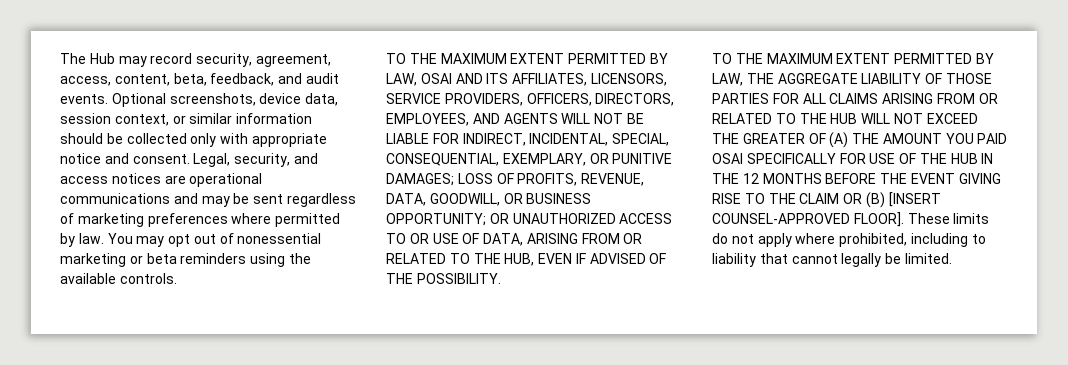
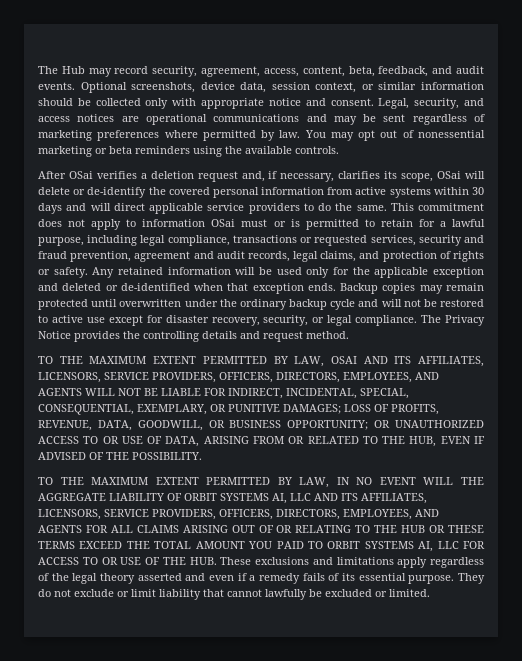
(177, 278) none -> [38,171,485,182] [38,187,485,198] [38,203,484,214] [38,219,485,230] [38,235,485,246] [38,251,485,262] [38,267,485,278] [38,283,484,294] [38,299,485,310] [38,315,486,326] [38,331,349,342] // After OSai verifies a deletion request and, if necessary, clarifies its scope, OSai will delete or de-identify the covered personal information from active systems within 30 days and will direct applicable service providers to do the same. This commitment does not apply to information OSai must or is permitted to retain for a lawful purpose, including legal compliance, transactions or requested services, security and fraud prevention, agreement and audit records, legal claims, and protection of rights or safety. Any retained information will be used only for the applicable exception and deleted or de-identified when that exception ends. Backup copies may remain protected until overwritten under the ordinary backup cycle and will not be restored to active use except for disaster recovery, security, or legal compliance. The Privacy Notice provides the controlling details and request method.
[746,73,992,84] [712,93,998,104] [712,113,978,124] [712,132,1008,148] [712,153,994,164] [712,173,1001,184] [712,192,941,208] [712,212,990,227] [712,233,986,247] [712,253,902,267] THE AGGREGATE LIABILITY OF THOSE PARTIES FOR ALL CLAIMS ARISING FROM OR RELATED TO THE HUB WILL NOT EXCEED THE GREATER OF (A) THE AMOUNT YOU PAID OSAI SPECIFICALLY FOR USE OF THE HUB IN THE 12 MONTHS BEFORE THE EVENT GIVING RISE TO THE CLAIM OR (B) [INSERT COUNSEL-APPROVED FLOOR]. These limits do not apply where prohibited, including to liability that cannot legally be -> [336,477,485,485] [38,493,427,504] [38,509,439,520] [38,525,484,533] [38,541,486,552] [38,557,484,568] [38,573,486,584] [38,589,387,600] IN NO EVENT WILL THE AGGREGATE LIABILITY OF ORBIT SYSTEMS AI, LLC AND ITS AFFILIATES, LICENSORS, SERVICE PROVIDERS, OFFICERS, DIRECTORS, EMPLOYEES, AND AGENTS FOR ALL CLAIMS ARISING OUT OF OR RELATING TO THE HUB OR THESE TERMS EXCEED THE TOTAL AMOUNT YOU PAID TO ORBIT SYSTEMS AI, LLC FOR ACCESS TO OR USE OF THE HUB. These exclusions and limitations apply regardless of the legal theory asserted and even if a remedy fails of its essential purpose. They do not exclude or limit liability that cannot lawfully be excluded or

